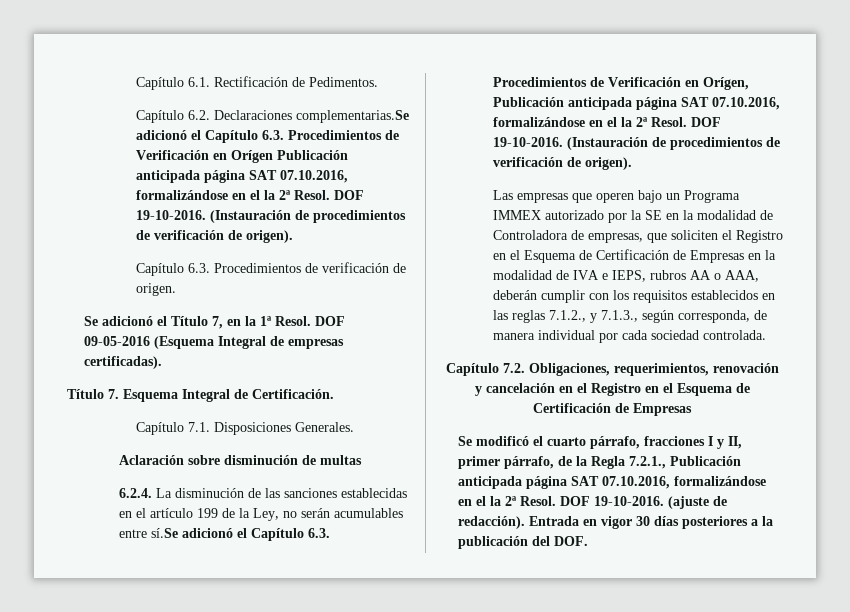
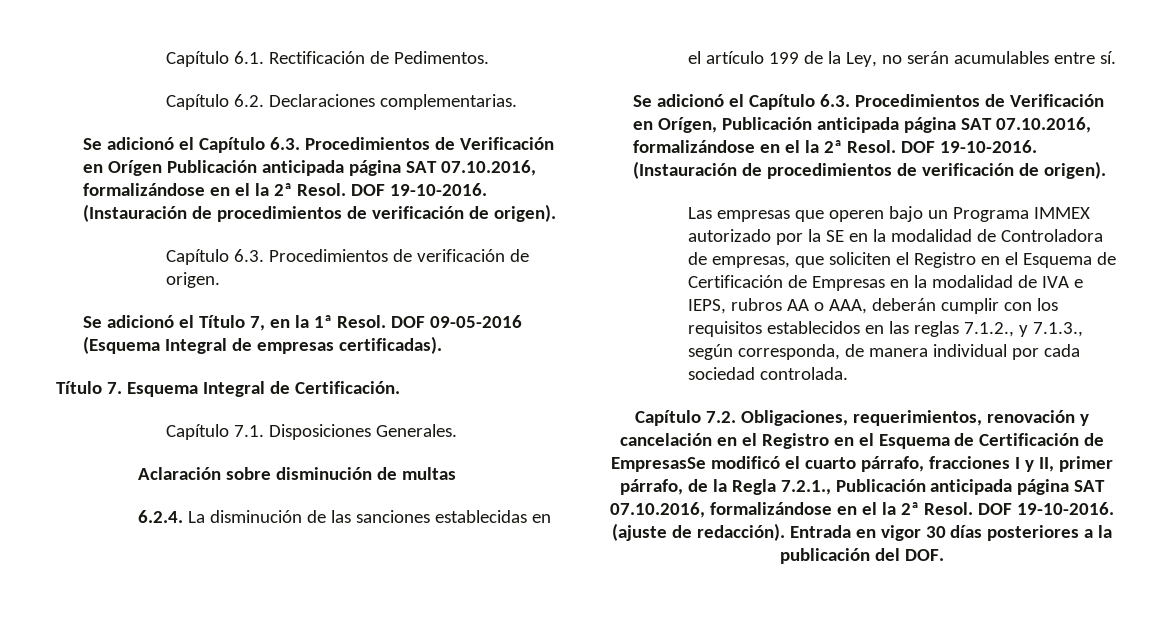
[295,110,409,123] complementarias.Se -> [379,94,517,110] [83,138,103,150] complementarias. // Se
[150,528,178,538] sí.Se -> [1100,51,1117,64] [633,95,653,107] sí. // Se
[633,403,692,416] [458,436,473,446] Empresas // Se -> [611,457,707,472] EmpresasSe

